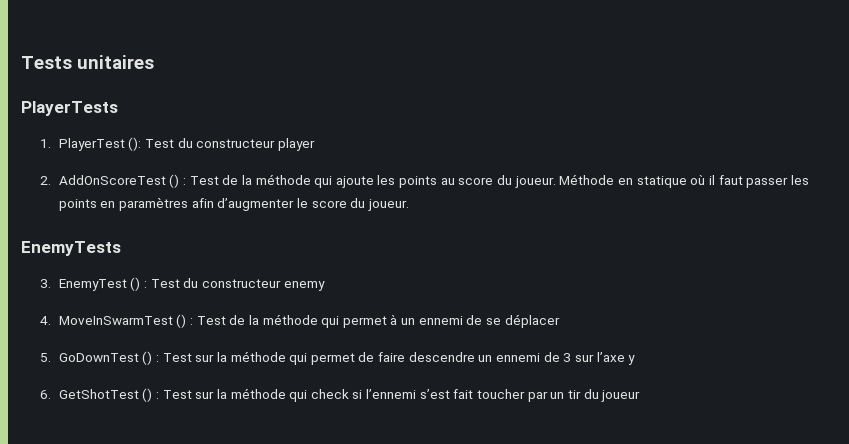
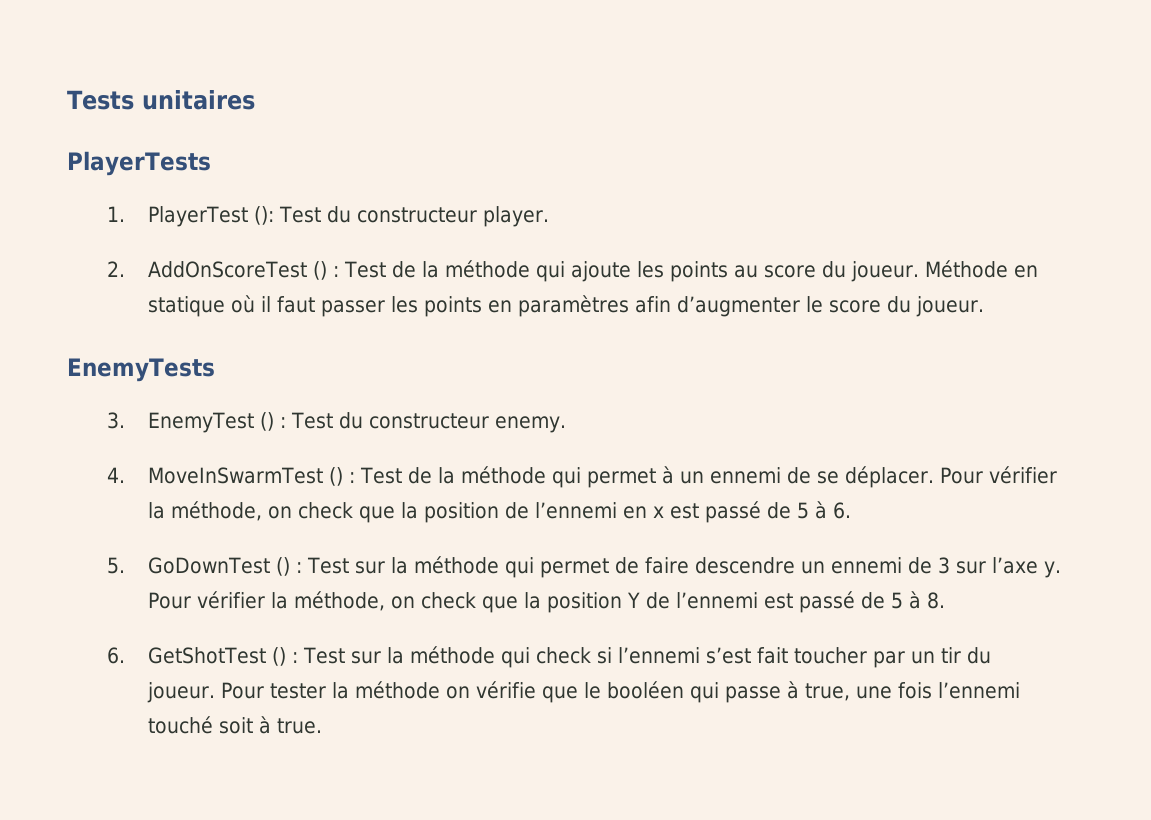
[277,138,315,151] player -> [482,206,549,227] player.
[283,281,325,291] enemy -> [494,416,566,433] enemy.
[504,314,560,328] déplacer -> [844,466,1057,488] [147,501,851,523] déplacer. Pour vérifier la méthode, on check que la position de l’ennemi en x est passé de 5 à 6.
[628,355,636,365] y -> [1043,561,1061,578] [147,591,945,613] y. Pour vérifier la méthode, on check que la position Y de l’ennemi est passé de 5 à 8.
[601,390,641,402] joueur -> [146,681,1020,703] [147,716,322,734] joueur. Pour tester la méthode on vérifie que le booléen qui passe à true, une fois l’ennemi touché soit à true.

